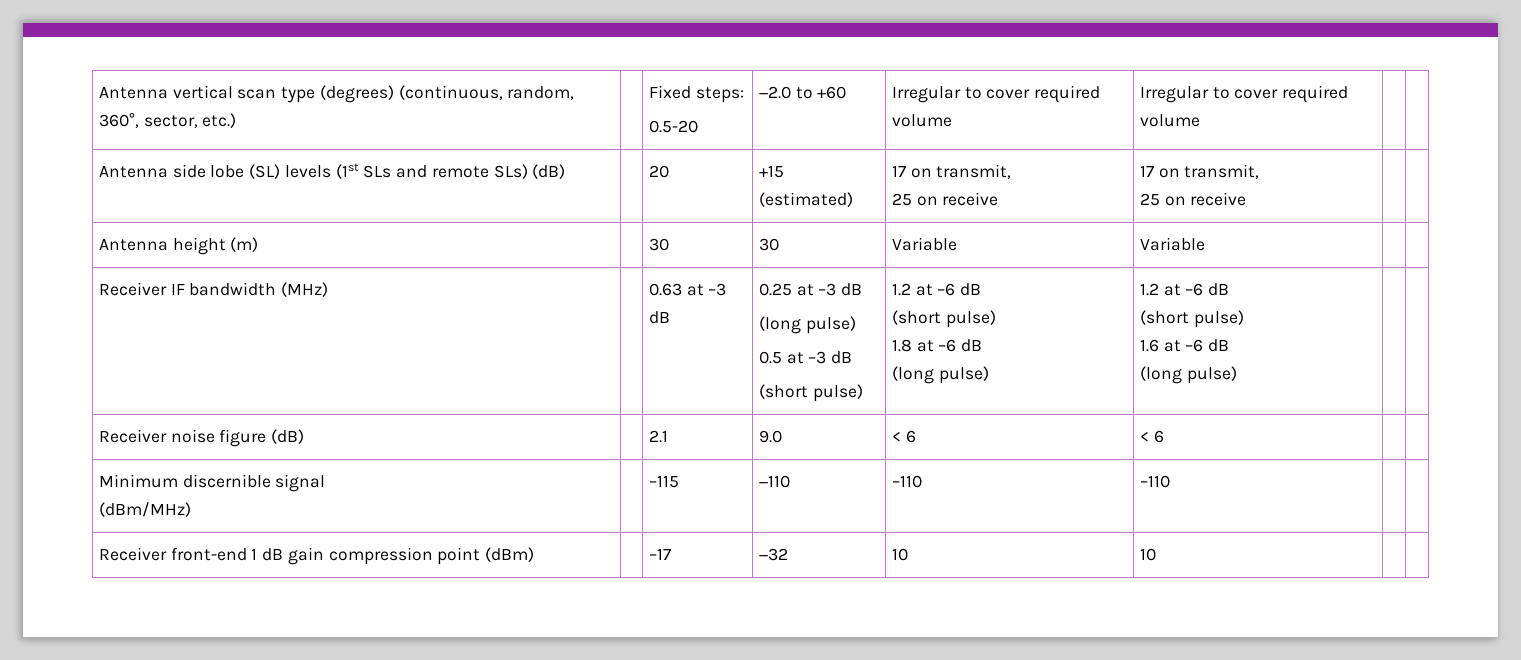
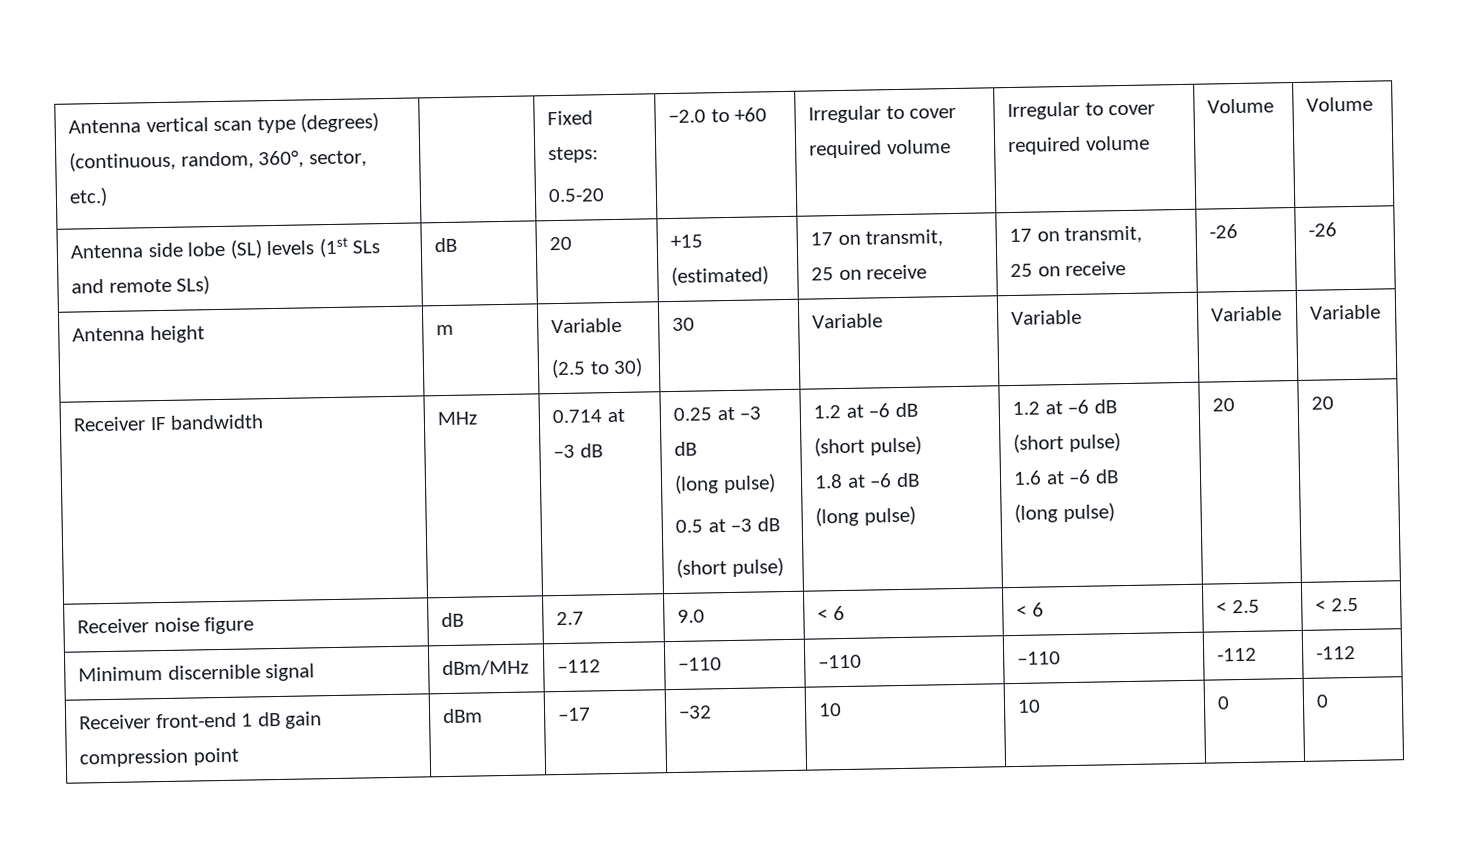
(1201, 120) | -> [1206,98,1274,114] [1305,96,1373,112] Volume | Volume
[532,164,566,179] (dB) | -> [433,237,457,253] | dB
(1247, 199) | -> [1208,224,1238,239] [1307,222,1337,237] -26 | -26
[230,237,259,252] [649,238,670,251] (m) | | 30 -> [435,324,454,336] [550,317,622,334] [550,357,644,379] | m | Variable // (2.5 to 30)
(1206, 244) | -> [1210,306,1282,322] [1309,304,1381,320] Variable | Variable
[281,282,329,297] [649,283,683,296] (MHz) | | 0.63 -> [436,411,477,426] [551,409,602,424] | MHz | 0.714
(1237, 375) | -> [1211,398,1235,412] [1310,396,1334,410] 20 | 20
[271,429,305,444] [649,430,669,443] (dB) | | 2.1 -> [440,612,464,628] [555,611,584,626] | dB | 2.7
(1164, 436) | -> [1215,599,1260,614] [1314,597,1359,612] < 2.5 | < 2.5
[99,502,192,517] [649,475,680,488] // (dBm/MHz) | | –115 -> [441,659,529,677] [556,659,601,674] | dBm/MHz | –112
(1171, 481) | -> [1216,647,1257,662] [1315,645,1356,660] -112 | -112
[485,547,535,562] (dBm) | -> [441,708,483,724] | dBm
(1157, 554) | -> [1216,696,1230,710] [1315,694,1329,708] 0 | 0

